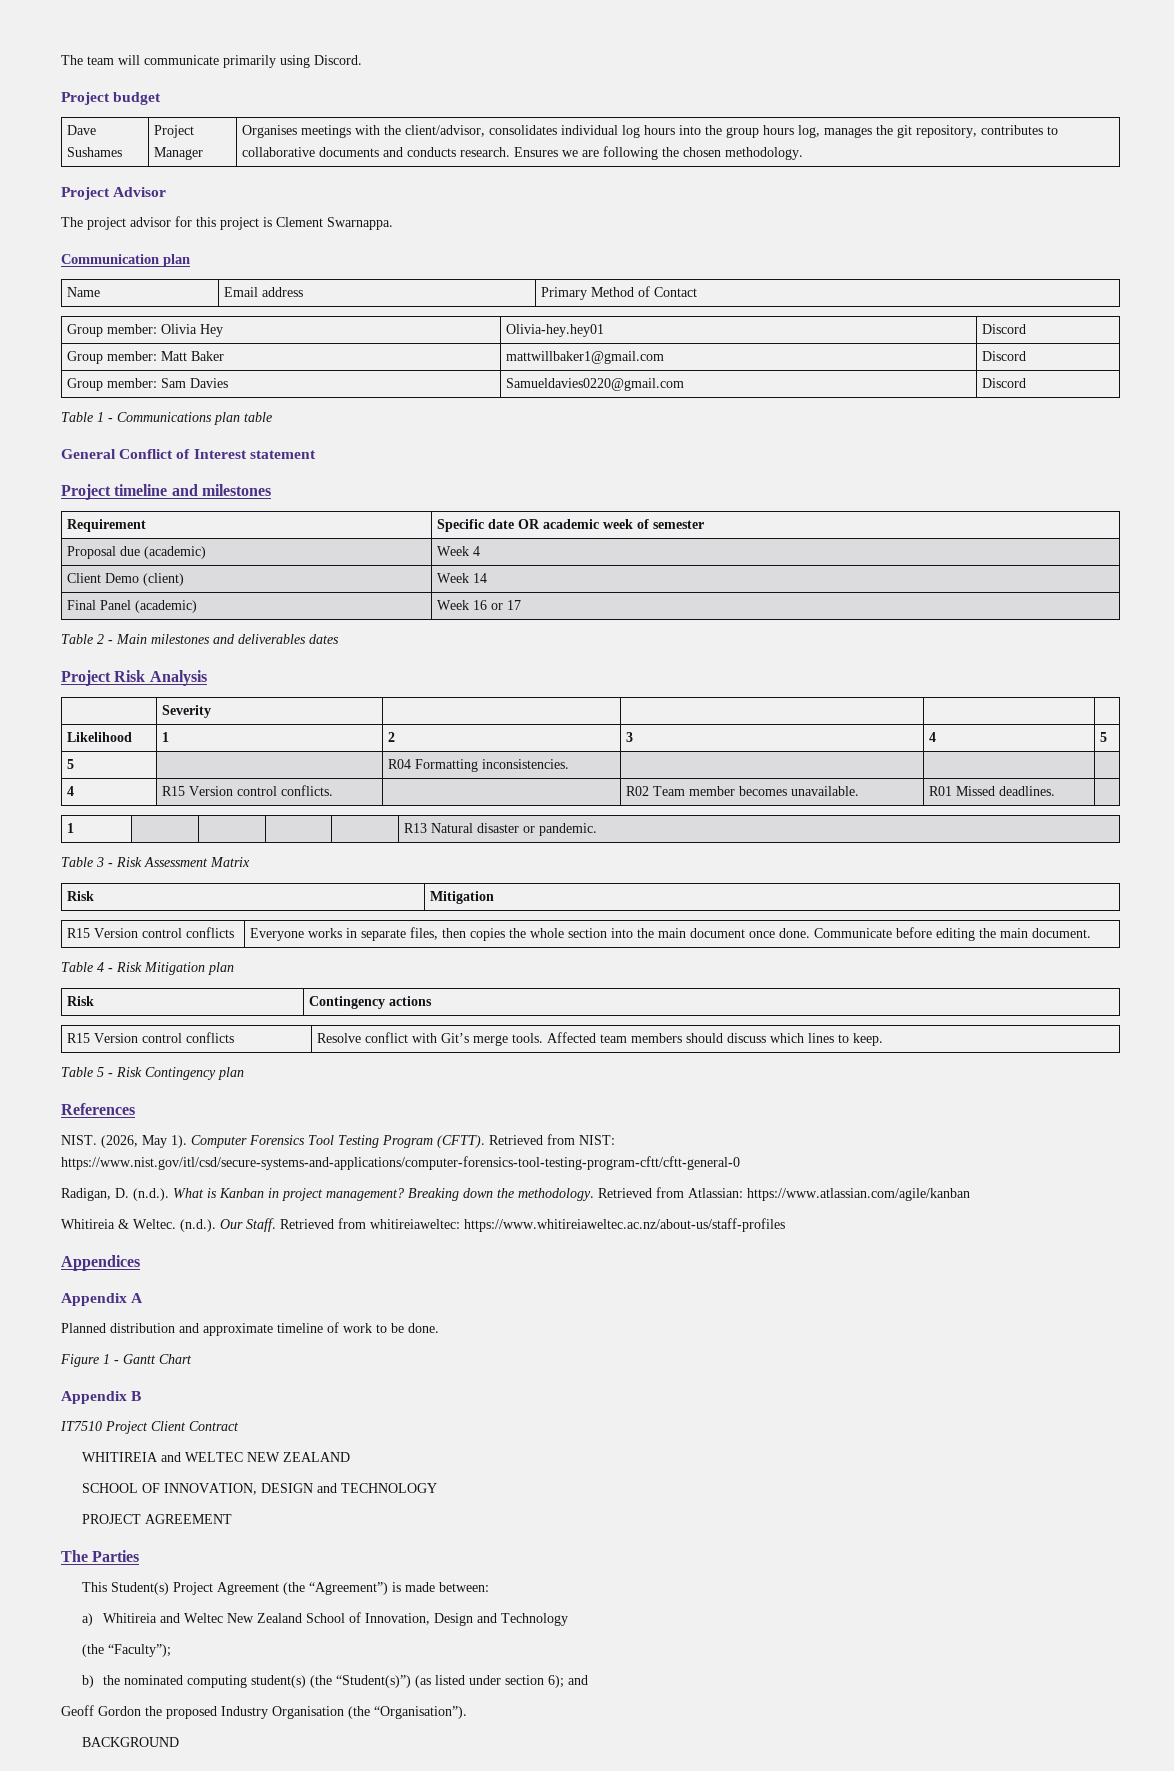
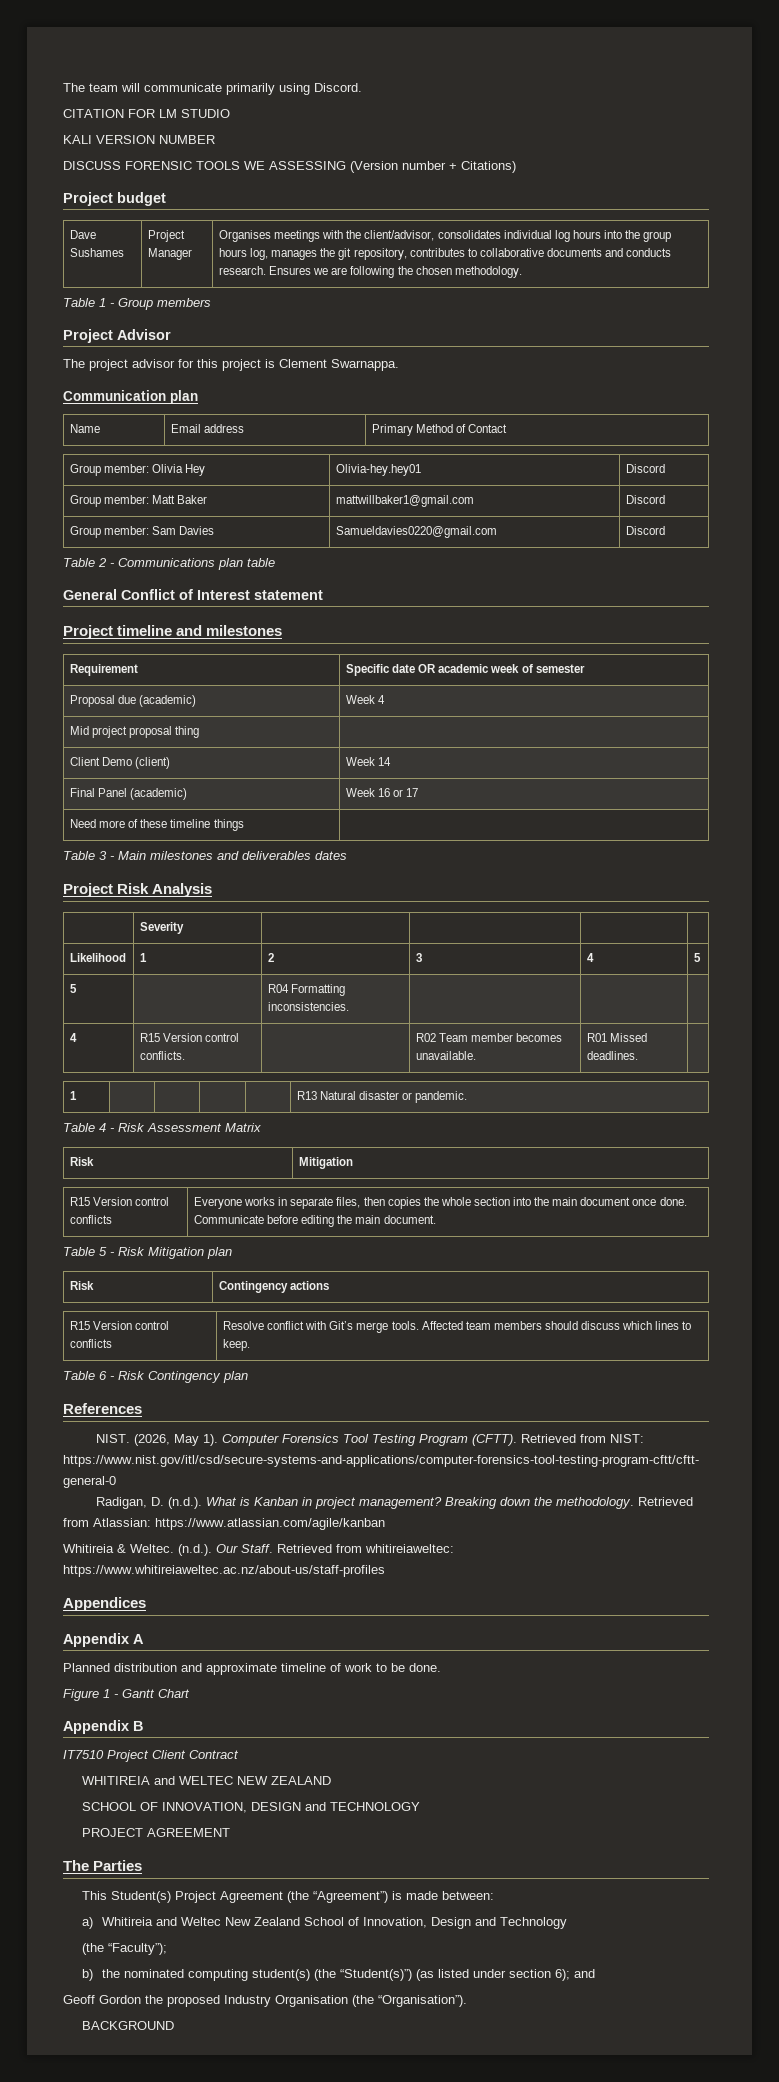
(362, 60) none -> [63,109,230,118] [63,135,215,144] [63,161,516,173] // CITATION FOR LM STUDIO // KALI VERSION NUMBER // DISCUSS FORENSIC TOOLS WE ASSESSING (Version number + Citations)
(804, 153) none -> [63,298,211,310] // Table 1 - Group members
[97,412,104,422] 1 -> [98,558,107,567] 2
(481, 551) none -> [69,726,200,738] // Mid project proposal thing |
[61,634,104,644] // Table 2 -> [69,819,244,831] [63,851,107,860] // Need more of these timeline things | // Table 3
[96,857,104,867] 3 -> [99,1123,106,1132] 4
[97,962,104,972] 4 -> [99,1247,107,1256] 5
[97,1067,104,1077] 5 -> [99,1371,107,1380] 6

